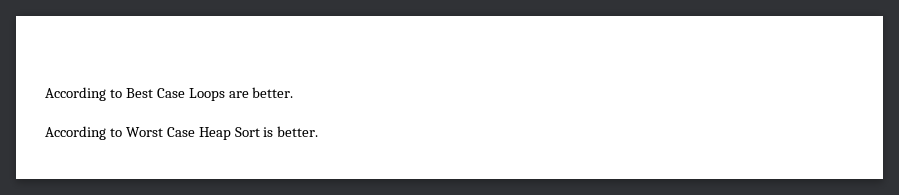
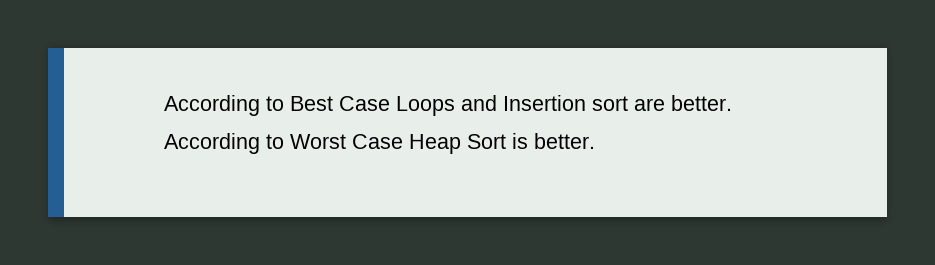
(225, 94) none -> [461,95,628,111] and Insertion sort

